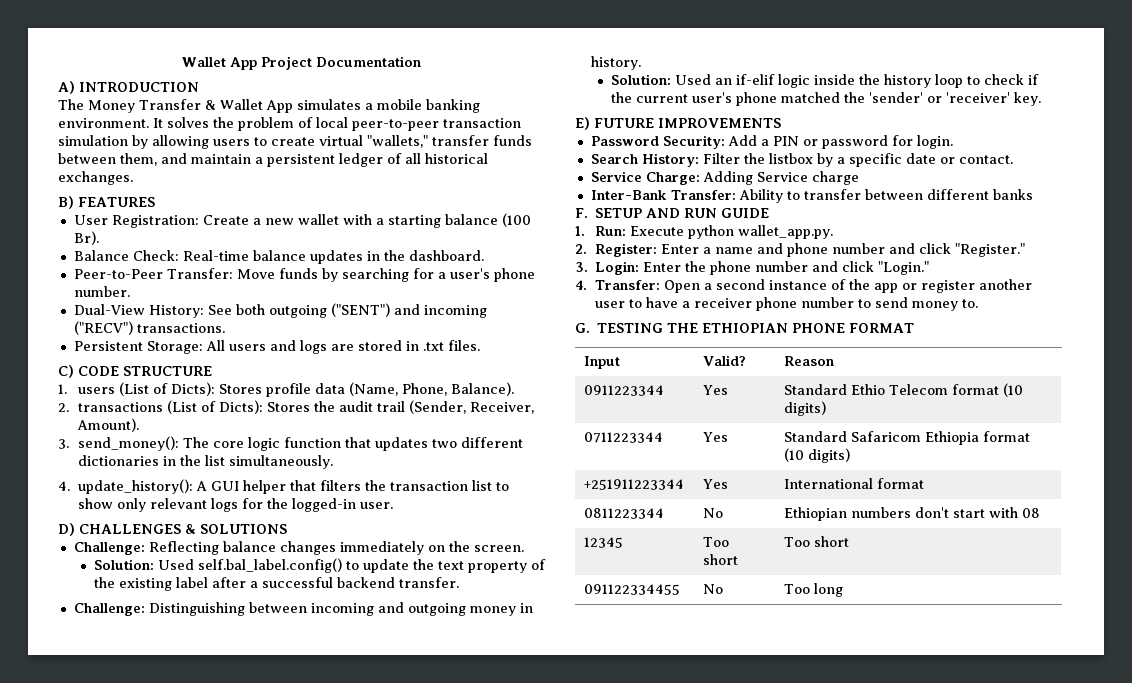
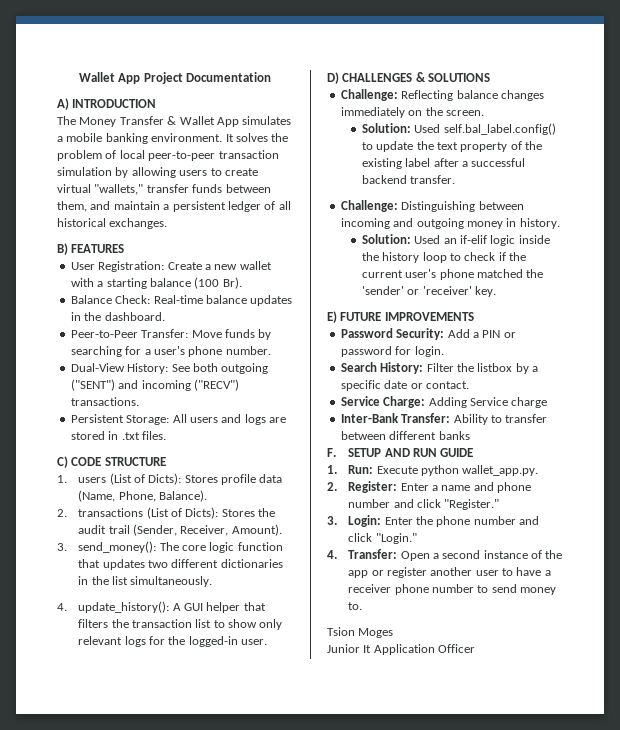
[575,323,915,333] [584,356,621,369] [703,355,747,366] [784,356,835,366] [584,385,665,396] [703,385,729,395] [784,383,1024,397] [784,401,827,416] [584,432,664,443] [703,432,729,442] [784,431,1031,445] [784,448,851,463] [584,479,685,490] [703,479,729,489] [784,478,925,489] [584,508,665,519] [703,508,724,518] [784,507,1041,521] [584,537,624,548] [703,537,730,547] [703,554,739,565] [784,536,850,547] [584,584,681,595] [703,584,724,594] [784,583,844,597] G. TESTING THE ETHIOPIAN PHONE FORMAT // Input | Valid? | Reason // 0911223344 | Yes | Standard Ethio Telecom format (10 digits) // 0711223344 | Yes | Standard Safaricom Ethiopia format (10 digits) // +251911223344 | Yes | International format // 0811223344 | No | Ethiopian numbers don't start with 08 // 12345 | Too short | Too short // 091122334455 | No | Too long -> [327,627,394,638] [327,644,476,655] Tsion Moges // Junior It Application Officer

